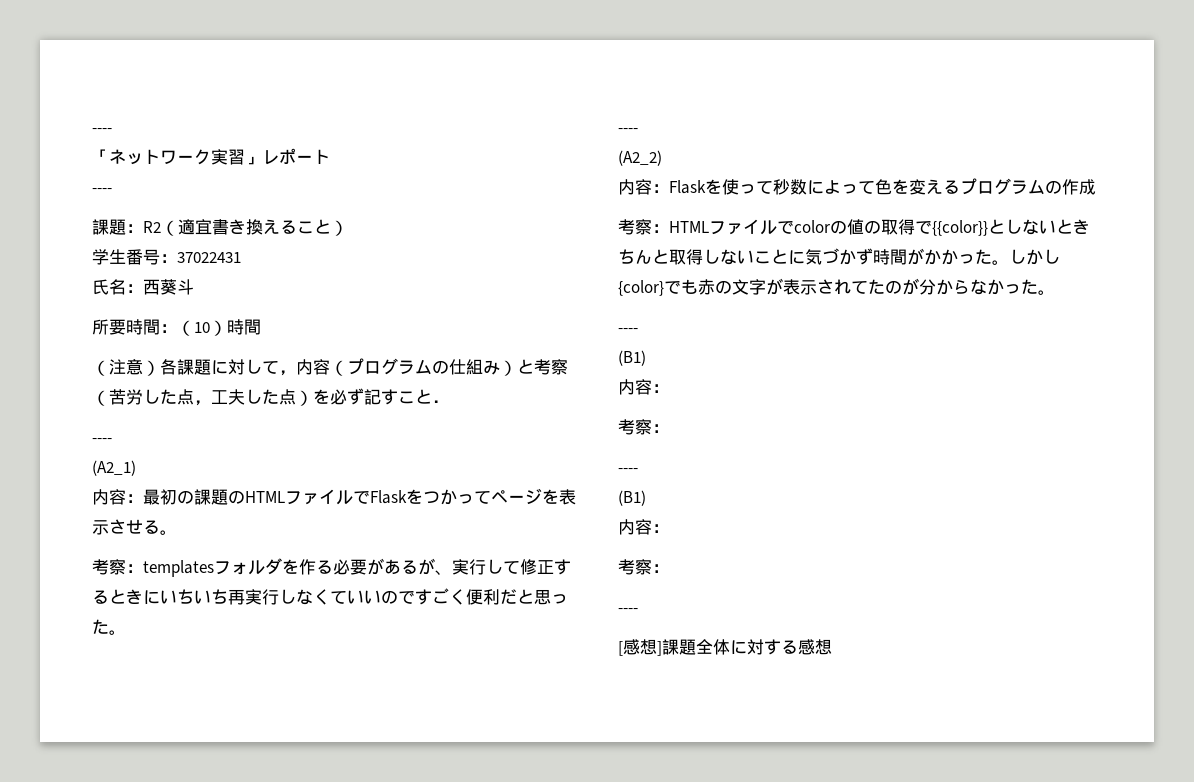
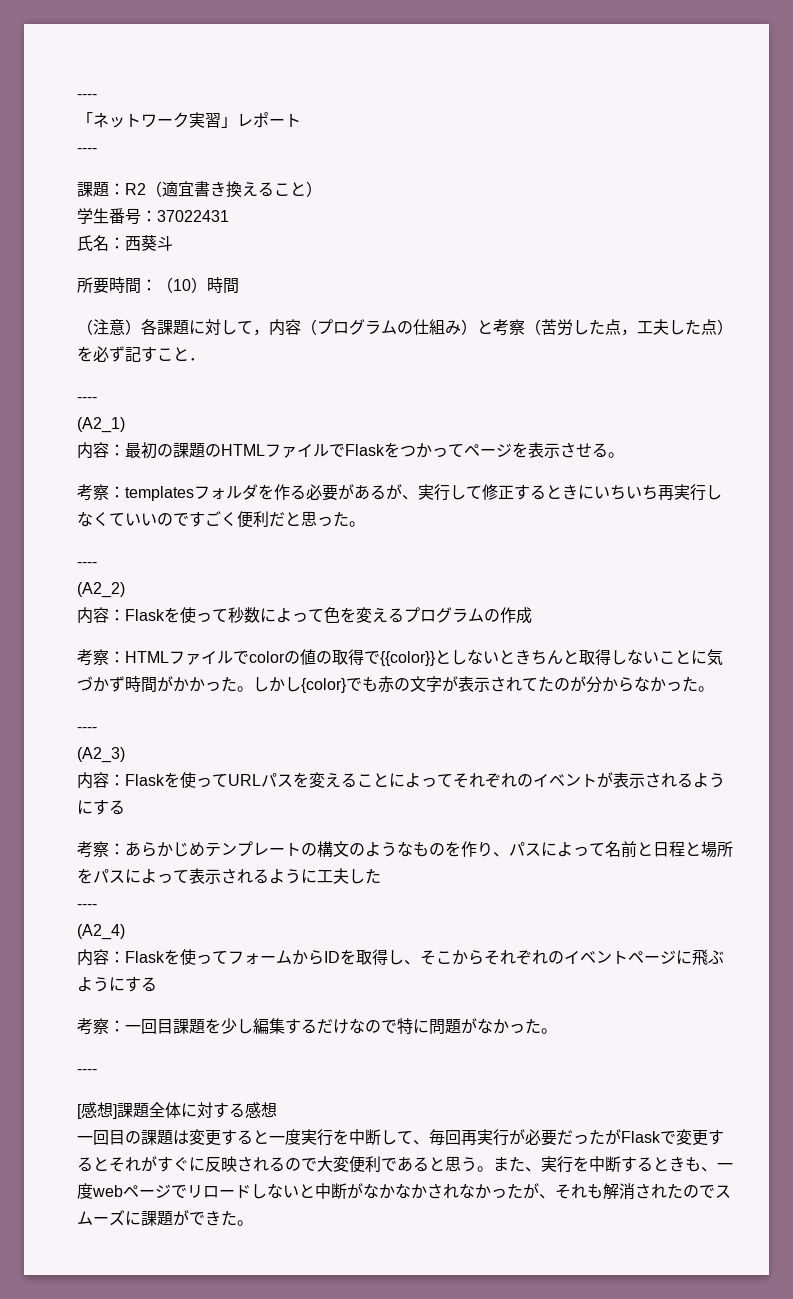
[618,350,646,366] [618,379,669,395] [618,419,669,435] [618,468,638,473] [618,490,646,506] [618,519,669,535] [618,559,669,575] (B1) // 内容： // 考察： // ---- // (B1) // 内容： // 考察： -> [77,747,125,763] [77,772,725,789] [77,799,125,815] [77,841,733,858] [77,868,381,884] [77,904,97,909] [77,924,125,940] [77,949,724,966] [77,976,157,992] [77,1018,557,1035] (A2_3) // 内容：Flaskを使ってURLパスを変えることによってそれぞれのイベントが表示されるようにする // 考察：あらかじめテンプレートの構文のようなものを作り、パスによって名前と日程と場所をパスによって表示されるように工夫した // ---- // (A2_4) // 内容：Flaskを使ってフォームからIDを取得し、そこからそれぞれのイベントページに飛ぶようにする // 考察：一回目課題を少し編集するだけなので特に問題がなかった。
(832, 647) none -> [77,1129,724,1146] [77,1156,733,1173] [77,1183,731,1200] [77,1210,253,1226] // 一回目の課題は変更すると一度実行を中断して、毎回再実行が必要だったがFlaskで変更するとそれがすぐに反映されるので大変便利であると思う。また、実行を中断するときも、一度webページでリロードしないと中断がなかなかされなかったが、それも解消されたのでスムーズに課題ができた。

